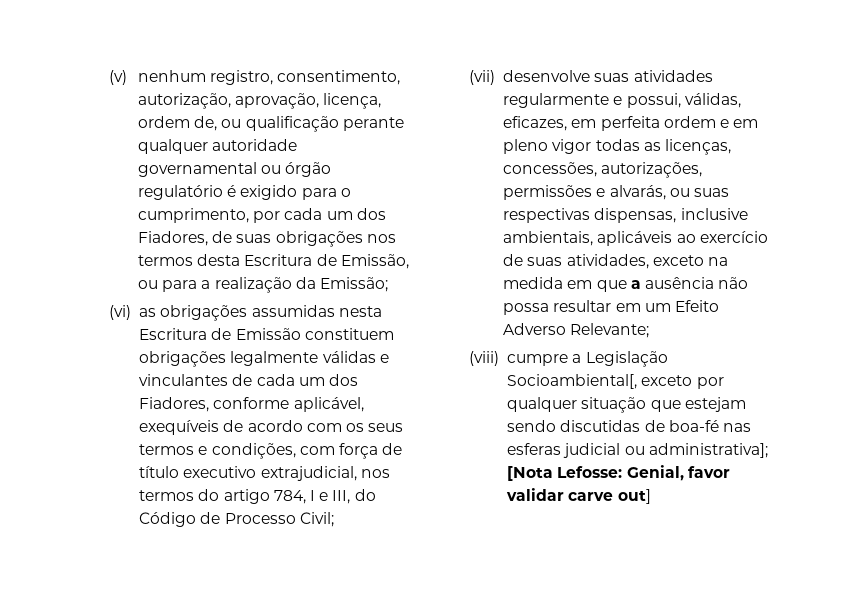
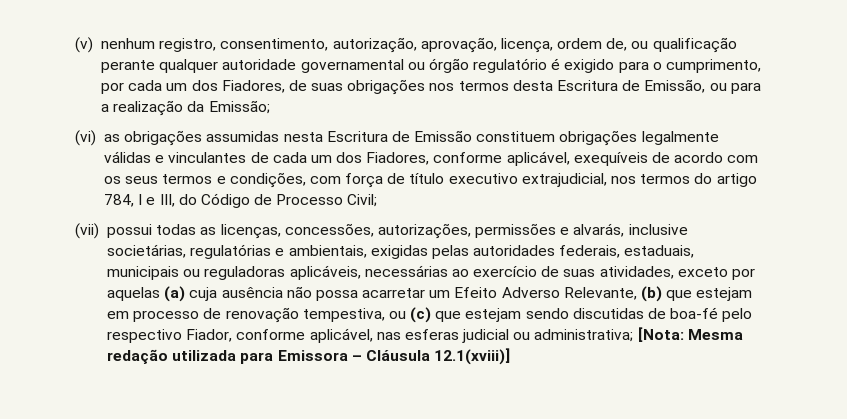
[503,70,713,82] [503,93,741,108] [503,116,759,131] [503,139,592,154] desenvolve suas atividades regularmente e possui, válidas, eficazes, em perfeita ordem e em pleno vigor -> [106,224,152,238] possui
[669,188,729,197] [503,208,748,223] [503,231,673,246] ou suas respectivas dispensas, inclusive ambientais, aplicáveis -> [628,224,688,235] [106,244,695,259] [106,265,448,280] inclusive societárias, regulatórias e ambientais, exigidas pelas autoridades federais, estaduais, municipais ou reguladoras aplicáveis, necessárias
[707,257,728,266] [503,277,641,292] na medida em que a -> [731,268,755,280] [106,286,218,302] por aquelas (a) cuja
[553,300,641,312] resultar em -> [362,288,426,298] acarretar
[570,323,650,338] [469,351,668,367] [507,374,724,389] [507,397,647,413] Relevante; // (viii) cumpre a Legislação Socioambiental[, exceto por qualquer situação -> [563,286,753,302] [106,307,432,323] Relevante, (b) que estejam em processo de renovação tempestiva, ou (c)
[722,423,751,432] [507,443,768,458] [507,465,730,481] [506,488,651,504] nas esferas judicial ou administrativa]; [Nota Lefosse: Genial, favor validar carve out] -> [722,308,753,322] [106,327,743,343] [106,348,511,365] pelo respectivo Fiador, conforme aplicável, nas esferas judicial ou administrativa; [Nota: Mesma redação utilizada para Emissora – Cláusula 12.1(xviii)]

